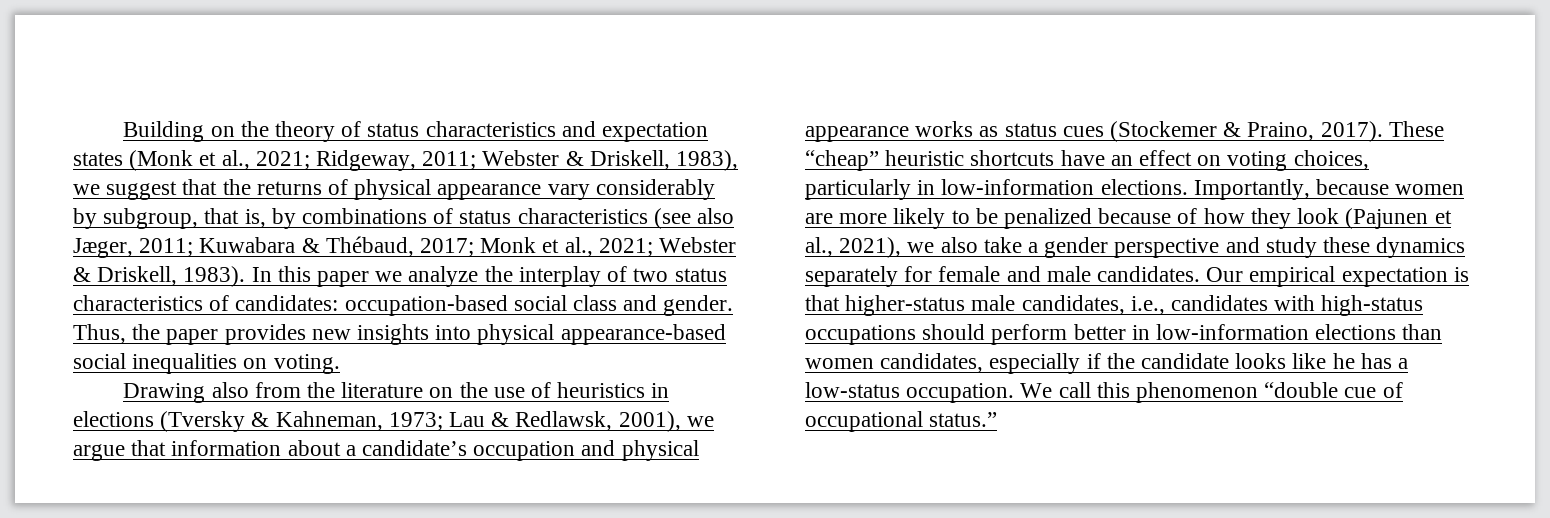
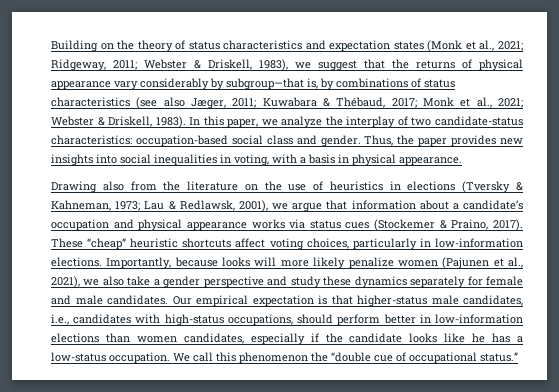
[103,208,240,229] subgroup, that -> [226,78,304,90] subgroup—that
[317,271,370,287] paper -> [227,119,259,128] paper,
[674,268,727,282] [73,295,339,311] status characteristics of candidates: -> [435,116,524,126] [51,135,132,145] candidate-status characteristics:
[477,324,726,345] [73,353,340,374] physical appearance-based social inequalities on voting. -> [120,154,462,166] social inequalities in voting, with a basis in physical appearance.
[979,126,999,137] as -> [289,219,306,229] via
[1060,150,1222,166] have an effect on -> [235,238,266,248] affect
[1395,184,1465,195] [805,208,1340,229] women are more likely to be penalized because of how they look -> [222,257,438,269] looks will more likely penalize women
[805,325,916,345] occupations -> [227,314,293,326] occupations,
(1259, 392) none -> [311,352,328,362] the

